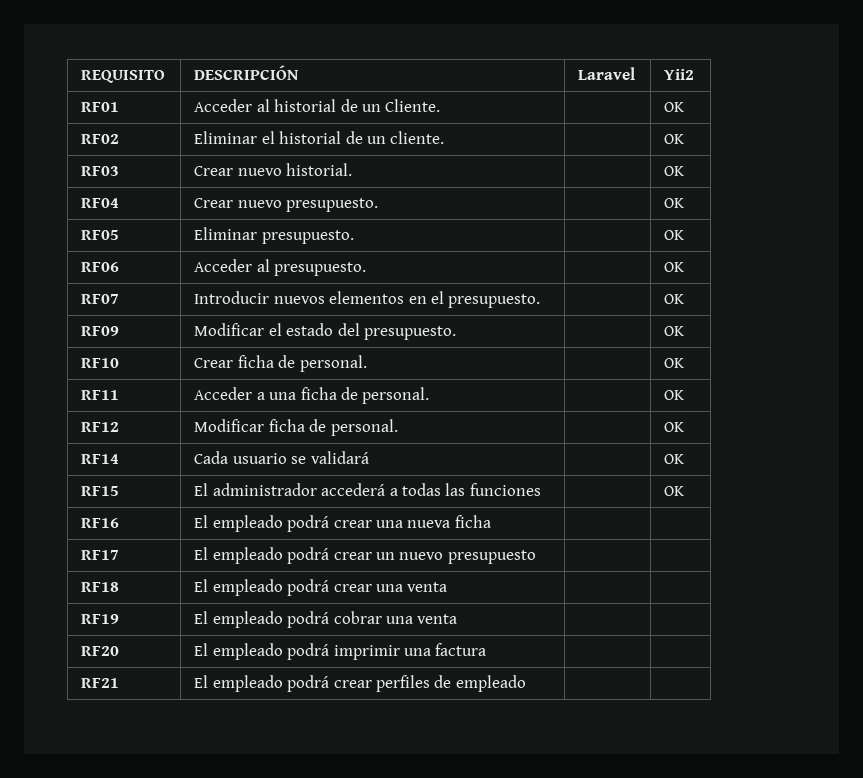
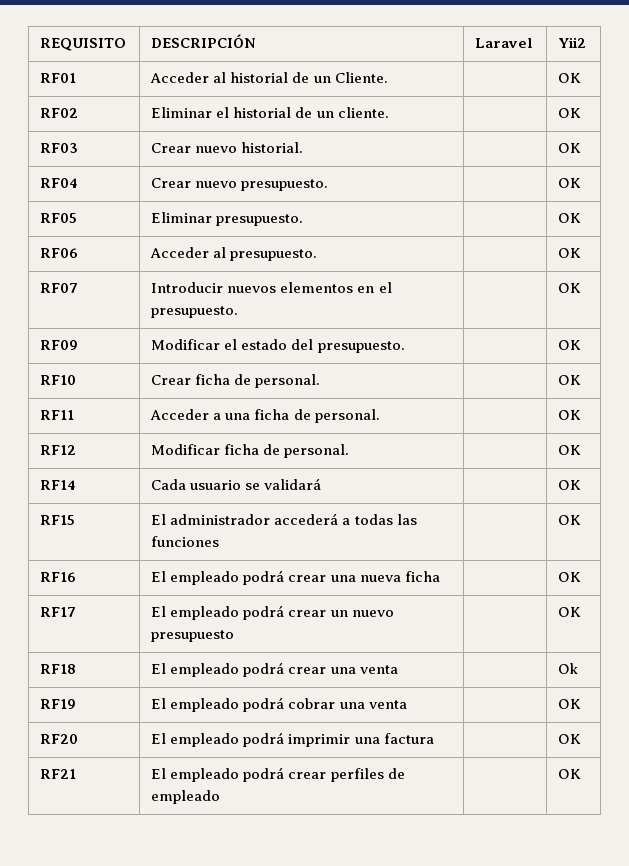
(491, 521) none -> [558,572,582,582] OK
(536, 557) none -> [558,607,582,617] OK
(448, 587) none -> [558,663,579,674] Ok
(458, 619) none -> [558,699,582,709] OK
(487, 649) none -> [558,734,582,744] OK
(526, 683) none -> [558,769,582,779] OK

